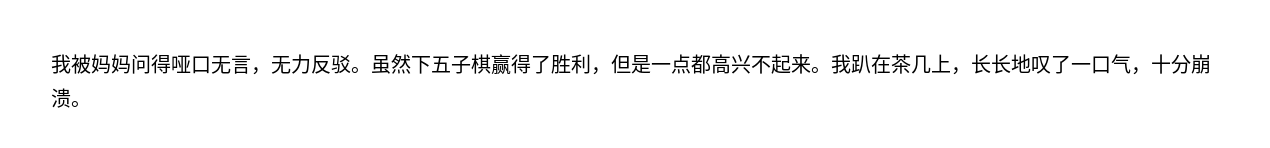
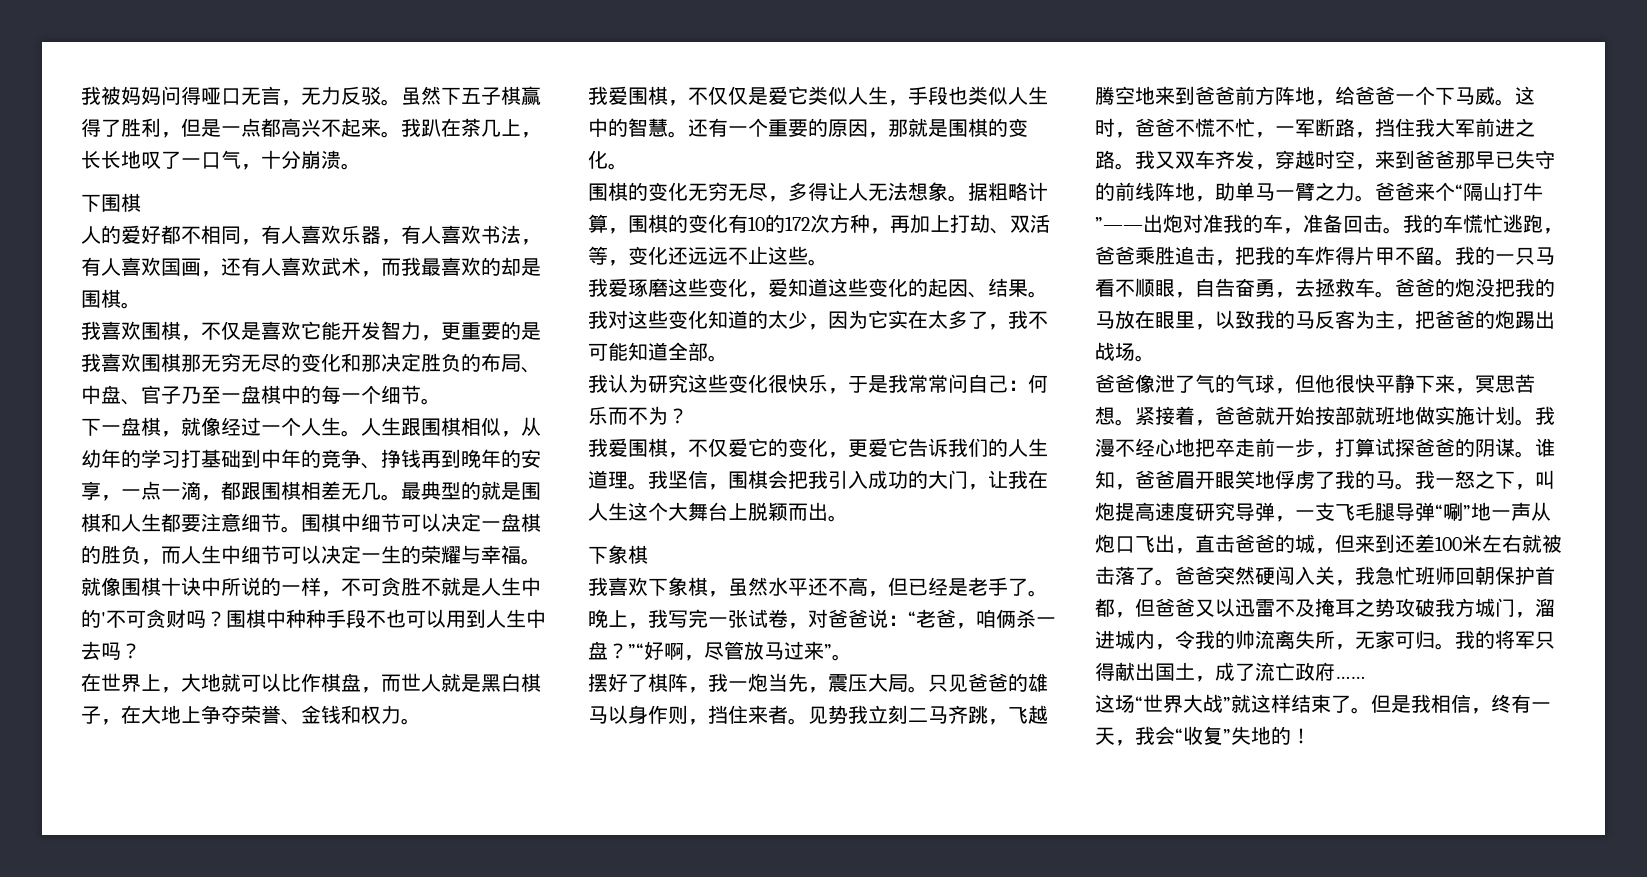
(91, 104) none -> [81,193,141,212] [81,225,541,245] [81,257,541,277] [81,289,141,309] [81,321,541,341] [81,353,541,373] [81,385,441,405] [81,417,541,437] [81,449,541,469] [81,481,541,501] [81,513,541,533] [81,545,541,565] [81,577,541,597] [81,609,546,629] [81,641,141,660] [81,673,541,693] [81,705,421,725] [588,86,1048,106] [588,118,1028,138] [588,150,628,170] [588,182,1048,202] [588,214,1050,234] [588,246,828,266] [588,278,1048,298] [588,310,1048,330] [588,342,728,362] [588,374,1048,394] [588,406,688,425] [588,438,1048,458] [588,470,1048,490] [588,502,848,522] [588,545,648,564] [588,577,1048,597] [588,609,1056,629] [588,641,852,661] [588,673,1048,693] [588,705,1048,725] [1095,86,1535,106] [1095,118,1535,138] [1095,150,1555,170] [1095,182,1543,202] [1095,214,1563,234] [1095,246,1555,266] [1095,278,1555,298] [1095,310,1555,330] [1095,342,1155,362] [1095,374,1535,394] [1095,406,1555,426] [1095,438,1555,458] [1095,470,1555,490] [1095,502,1551,522] [1095,534,1562,554] [1095,566,1555,586] [1095,598,1555,618] [1095,630,1555,650] [1095,662,1365,682] [1095,694,1551,714] [1095,726,1311,746] // 下围棋 // 人的爱好都不相同，有人喜欢乐器，有人喜欢书法，有人喜欢国画，还有人喜欢武术，而我最喜欢的却是围棋。 // 我喜欢围棋，不仅是喜欢它能开发智力，更重要的是我喜欢围棋那无穷无尽的变化和那决定胜负的布局、中盘、官子乃至一盘棋中的每一个细节。 // 下一盘棋，就像经过一个人生。人生跟围棋相似，从幼年的学习打基础到中年的竞争、挣钱再到晚年的安享，一点一滴，都跟围棋相差无几。最典型的就是围棋和人生都要注意细节。围棋中细节可以决定一盘棋的胜负，而人生中细节可以决定一生的荣耀与幸福。就像围棋十诀中所说的一样，不可贪胜不就是人生中的'不可贪财吗？围棋中种种手段不也可以用到人生中去吗？ // 在世界上，大地就可以比作棋盘，而世人就是黑白棋子，在大地上争夺荣誉、金钱和权力。 // 我爱围棋，不仅仅是爱它类似人生，手段也类似人生中的智慧。还有一个重要的原因，那就是围棋的变化。 // 围棋的变化无穷无尽，多得让人无法想象。据粗略计算，围棋的变化有10的172次方种，再加上打劫、双活等，变化还远远不止这些。 // 我爱琢磨这些变化，爱知道这些变化的起因、结果。我对这些变化知道的太少，因为它实在太多了，我不可能知道全部。 // 我认为研究这些变化很快乐，于是我常常问自己：何乐而不为？ // 我爱围棋，不仅爱它的变化，更爱它告诉我们的人生道理。我坚信，围棋会把我引入成功的大门，让我在人生这个大舞台上脱颖而出。 // 下象棋 // 我喜欢下象棋，虽然水平还不高，但已经是老手了。晚上，我写完一张试卷，对爸爸说：“老爸，咱俩杀一盘？”“好啊，尽管放马过来”。 // 摆好了棋阵，我一炮当先，震压大局。只见爸爸的雄马以身作则，挡住来者。见势我立刻二马齐跳，飞越腾空地来到爸爸前方阵地，给爸爸一个下马威。这时，爸爸不慌不忙，一军断路，挡住我大军前进之路。我又双车齐发，穿越时空，来到爸爸那早已失守的前线阵地，助单马一臂之力。爸爸来个“隔山打牛”——出炮对准我的车，准备回击。我的车慌忙逃跑，爸爸乘胜追击，把我的车炸得片甲不留。我的一只马看不顺眼，自告奋勇，去拯救车。爸爸的炮没把我的马放在眼里，以致我的马反客为主，把爸爸的炮踢出战场。 // 爸爸像泄了气的气球，但他很快平静下来，冥思苦想。紧接着，爸爸就开始按部就班地做实施计划。我漫不经心地把卒走前一步，打算试探爸爸的阴谋。谁知，爸爸眉开眼笑地俘虏了我的马。我一怒之下，叫炮提高速度研究导弹，一支飞毛腿导弹“唰”地一声从炮口飞出，直击爸爸的城，但来到还差100米左右就被击落了。爸爸突然硬闯入关，我急忙班师回朝保护首都，但爸爸又以迅雷不及掩耳之势攻破我方城门，溜进城内，令我的帅流离失所，无家可归。我的将军只得献出国土，成了流亡政府…… // 这场“世界大战”就这样结束了。但是我相信，终有一天，我会“收复”失地的！

